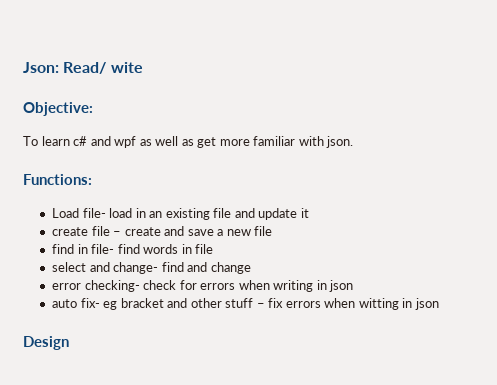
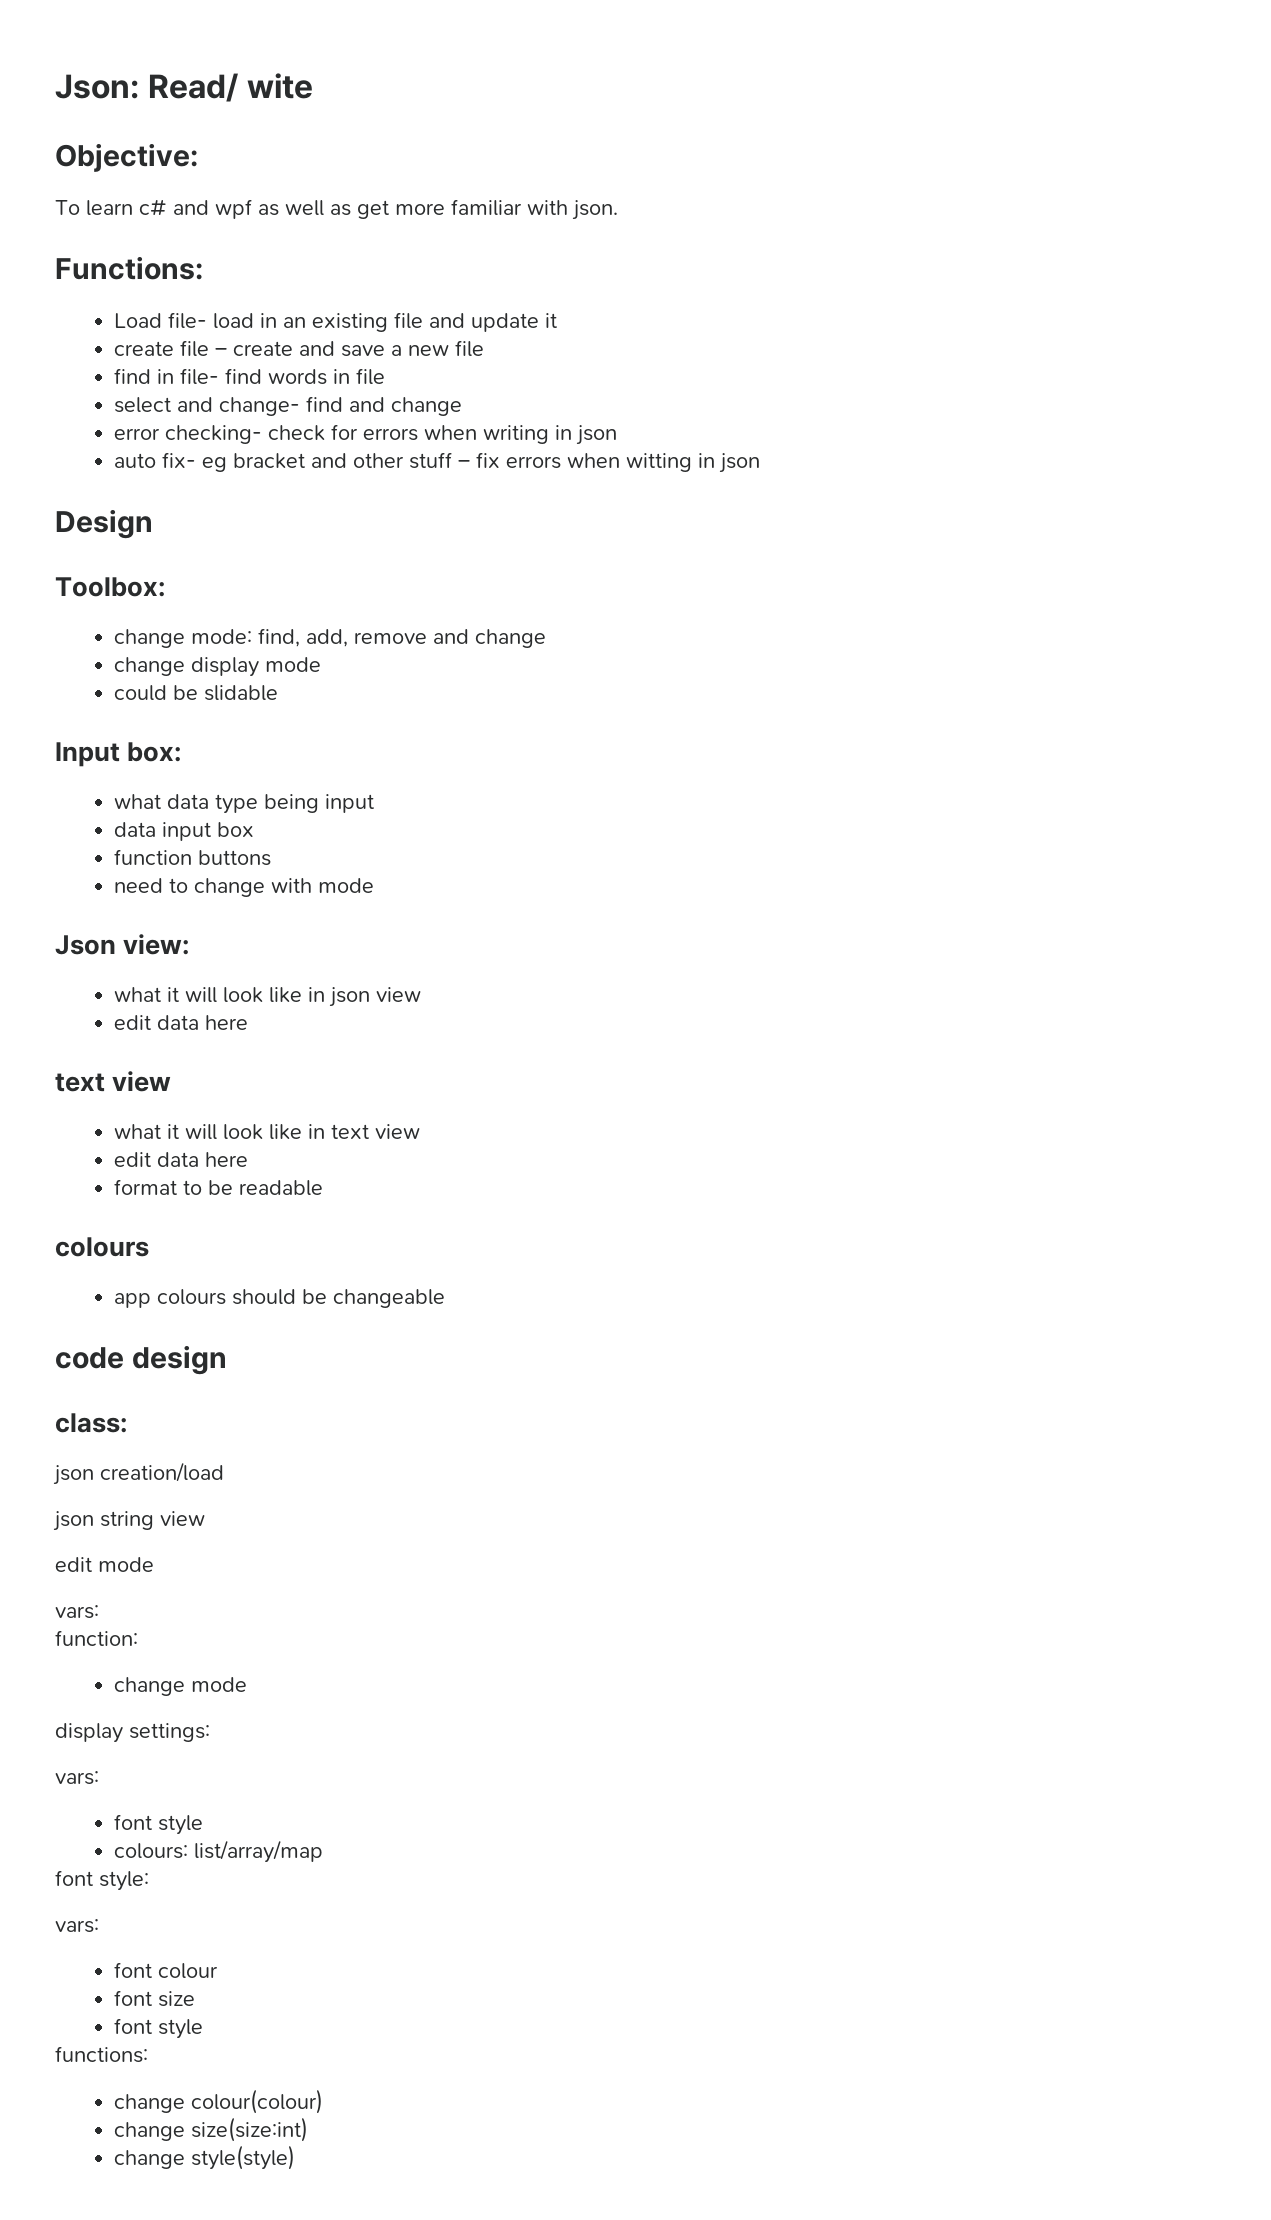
(69, 343) none -> [55,577,165,597] [114,628,547,648] [114,657,322,677] [114,685,279,701] [55,742,182,767] [114,794,375,814] [114,822,255,841] [114,849,272,866] [114,878,375,897] [55,934,190,955] [114,987,422,1007] [114,1015,249,1030] [55,1071,172,1092] [114,1124,421,1140] [114,1152,249,1167] [114,1179,324,1196] [55,1237,149,1257] [114,1289,446,1308] [55,1345,227,1375] [55,1413,127,1433] [53,1462,224,1485] [53,1511,205,1531] [55,1557,154,1572] [55,1605,99,1619] [55,1630,138,1646] [114,1677,248,1696] [55,1723,210,1743] [55,1771,99,1785] [114,1814,204,1835] [114,1840,324,1863] [55,1870,149,1891] [55,1919,99,1933] [114,1962,219,1979] [114,1990,196,2007] [114,2018,204,2039] [55,2046,148,2063] [114,2089,324,2114] [114,2117,309,2142] [114,2145,296,2170] // Toolbox: // change mode: find, add, remove and change // change display mode // could be slidable // Input box: // what data type being input // data input box // function buttons // need to change with mode // Json view: // what it will look like in json view // edit data here // text view // what it will look like in text view // edit data here // format to be readable // colours // app colours should be changeable // code design // class: // json creation/load // json string view // edit mode // vars: // function: // change mode // display settings: // vars: // font style // colours: list/array/map // font style: // vars: // font colour // font size // font style // functions: // change colour(colour) // change size(size:int) // change style(style)

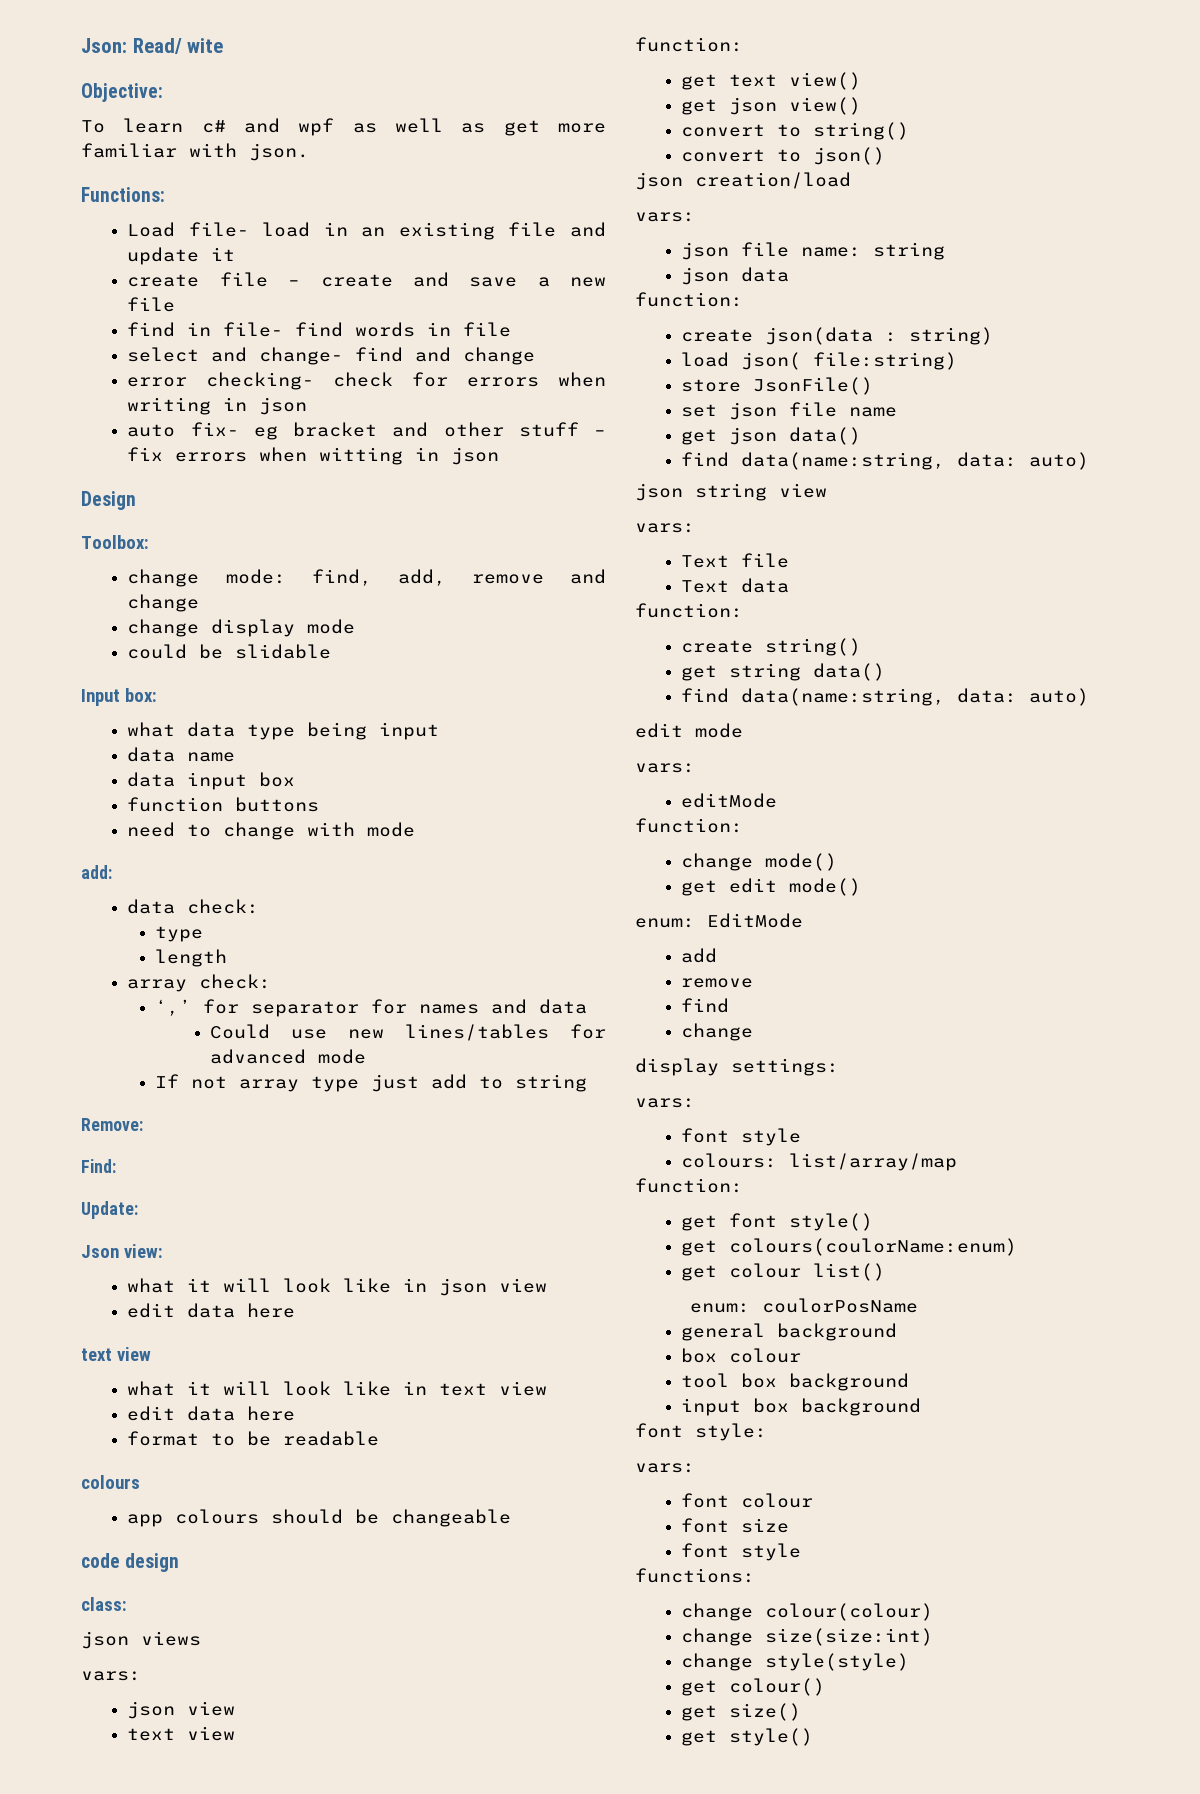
(375, 803) none -> [127,747,236,762] // data name
(375, 885) none -> [81,865,112,879] [127,899,260,914] [155,926,204,942] [155,949,228,967] [127,974,272,992] [155,999,588,1017] [210,1024,606,1041] [210,1049,367,1064] [155,1074,588,1092] [81,1118,143,1131] [81,1159,116,1173] [81,1201,138,1219] // add: // data check: // type // length // array check: // ‘,’ for separator for names and data // Could use new lines/tables for advanced mode // If not array type just add to string // Remove: // Find: // Update:
[100,1462,224,1482] [53,1511,205,1531] creation/load // json string view -> [141,1631,201,1646] [81,1671,141,1681] [127,1701,236,1719] [127,1726,236,1741] [635,37,743,52] [681,72,862,90] [681,97,862,115] [681,122,910,140] [681,147,886,165] [635,172,851,190] [635,212,695,222] [681,242,946,260] [681,267,790,285] [635,292,743,307] [681,327,994,345] [681,352,958,370] [681,377,874,395] [681,402,898,420] [681,427,862,445] [681,452,1090,470] [635,483,827,501] [635,523,695,533] [681,553,790,568] [681,578,790,593] [635,603,743,618] [681,638,862,656] [681,663,886,681] [681,688,1090,706] views // vars: // json view // text view // function: // get text view() // get json view() // convert to string() // convert to json() // json creation/load // vars: // json file name: string // json data // function: // create json(data : string) // load json( file:string) // store JsonFile() // set json file name // get json data() // find data(name:string, data: auto) // json string view // vars: // Text file // Text data // function: // create string() // get string data() // find data(name:string, data: auto)
(99, 1612) none -> [681,793,778,808] // editMode
[191,1677,248,1692] mode -> [765,853,838,871] [681,878,862,896] [635,913,803,928] [681,948,718,963] [681,978,754,988] [681,998,730,1013] [681,1023,754,1041] mode() // get edit mode() // enum: EditMode // add // remove // find // change
(324, 1851) none -> [635,1178,743,1193] [681,1213,874,1231] [681,1238,1018,1256] [681,1263,886,1281] [690,1298,919,1313] [681,1323,898,1341] [681,1348,802,1363] [681,1373,910,1391] [681,1398,922,1416] // function: // get font style() // get colours(coulorName:enum) // get colour list() // enum: coulorPosName // general background // box colour // tool box background // input box background
(296, 2157) none -> [681,1678,826,1696] [681,1703,802,1721] [681,1728,814,1746] // get colour() // get size() // get style()

